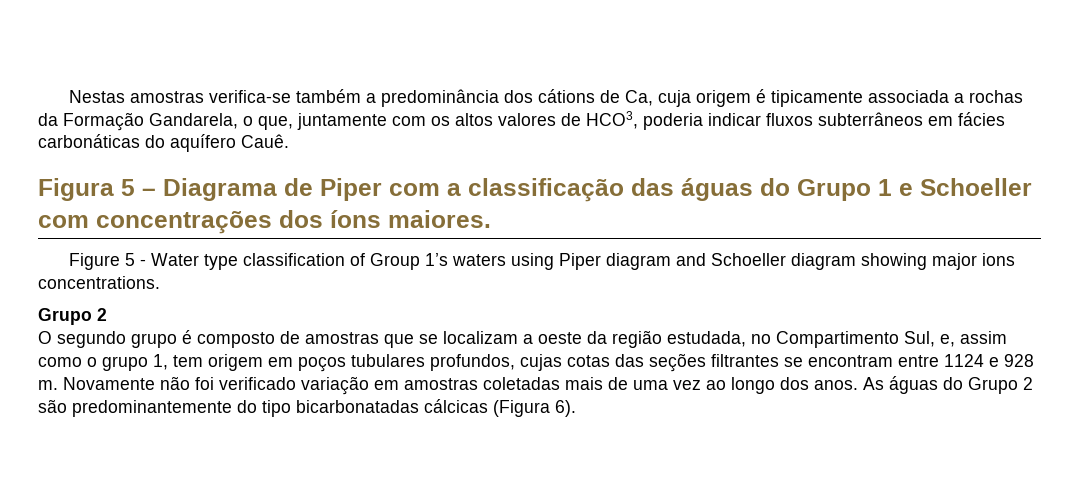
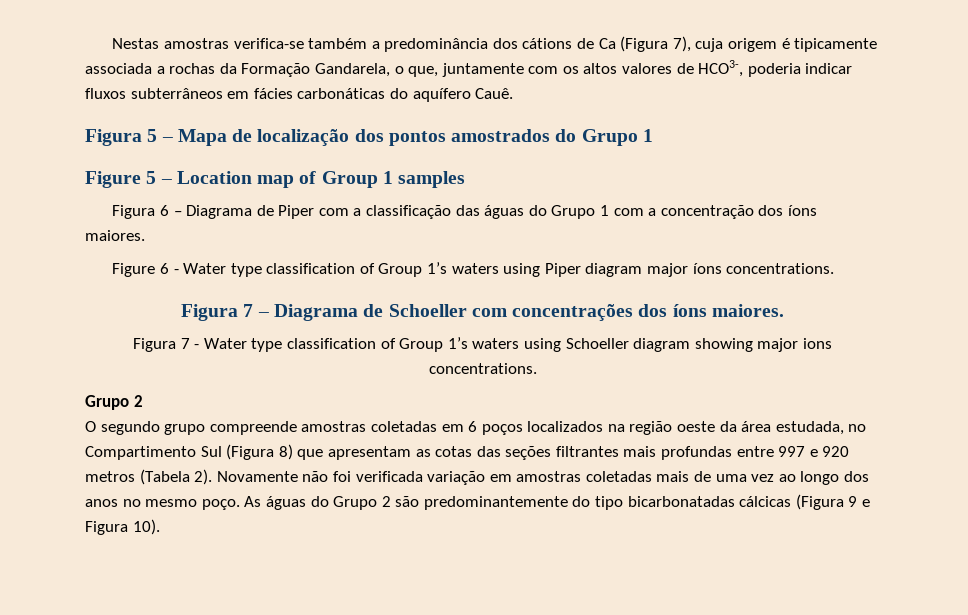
[624,90,653,106] Ca, -> [598,36,691,52] Ca (Figura 7),
[586,111,638,129] HCO3, -> [698,60,744,77] HCO3-,
(156, 192) none -> [177,129,653,146] [85,171,466,188] [112,205,182,219] Mapa de localização dos pontos amostrados do Grupo 1 // Figure 5 – Location map of Group 1 samples // Figura 6 –
[899,178,1032,196] [38,211,272,234] e Schoeller com concentrações -> [613,205,754,219] com a concentração
[124,253,135,266] 5 -> [159,263,169,274] 6
[675,253,706,266] and -> [647,263,835,277] [181,304,784,321] [133,337,561,352] major íons concentrations. // Figura 7 – Diagrama de Schoeller com concentrações dos íons maiores. // Figura 7 - Water type classification of Group 1’s waters using
[182,330,533,348] é composto de amostras que se localizam a -> [209,421,673,435] compreende amostras coletadas em 6 poços localizados na região
[612,330,662,348] região -> [741,421,772,432] área
[904,331,1007,347] [38,353,1034,372] [38,380,58,390] Sul, e, assim como o grupo 1, tem origem em poços tubulares profundos, cujas cotas das seções filtrantes se encontram entre 1124 e 928 m. -> [200,444,850,460] [85,469,213,485] Sul (Figura 8) que apresentam as cotas das seções filtrantes mais profundas entre 997 e 920 metros (Tabela 2).
[219,377,296,390] verificado -> [355,471,423,482] verificada
[814,380,858,390] anos. -> [85,499,240,510] anos no mesmo poço.
[555,400,576,417] 6). -> [848,496,871,507] [85,519,160,535] 9 e Figura 10).

